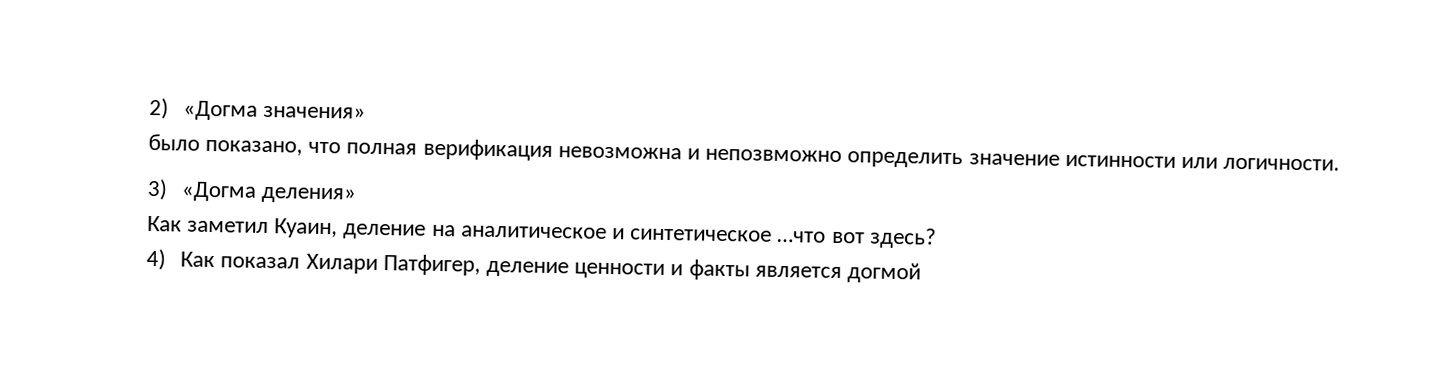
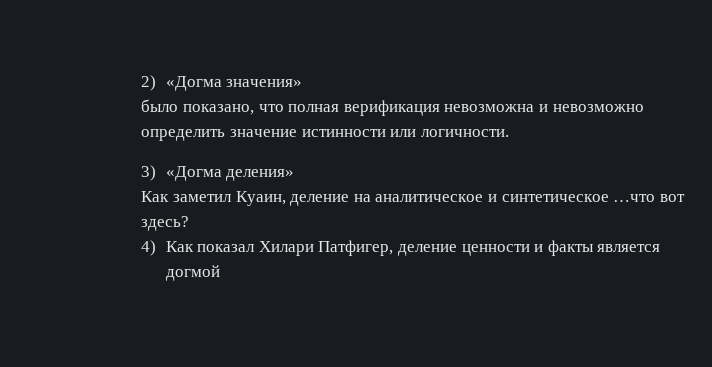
[705,148,843,163] непозвможно -> [552,104,644,112] невозможно

